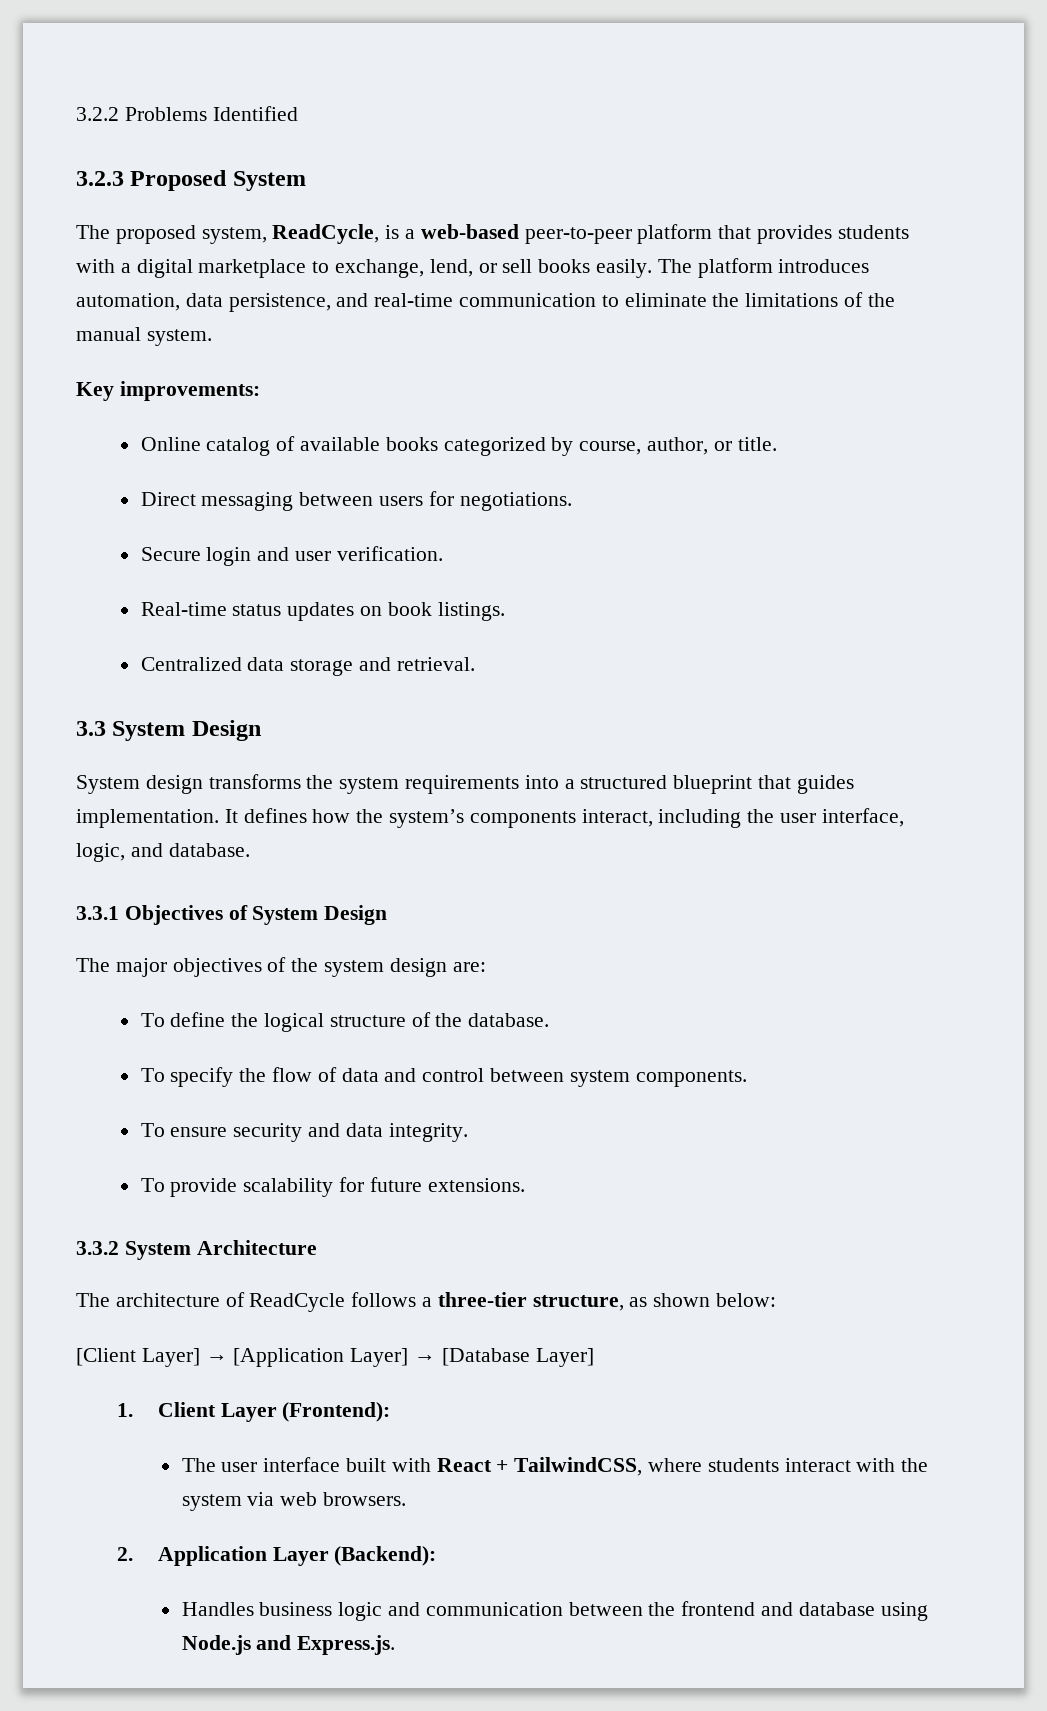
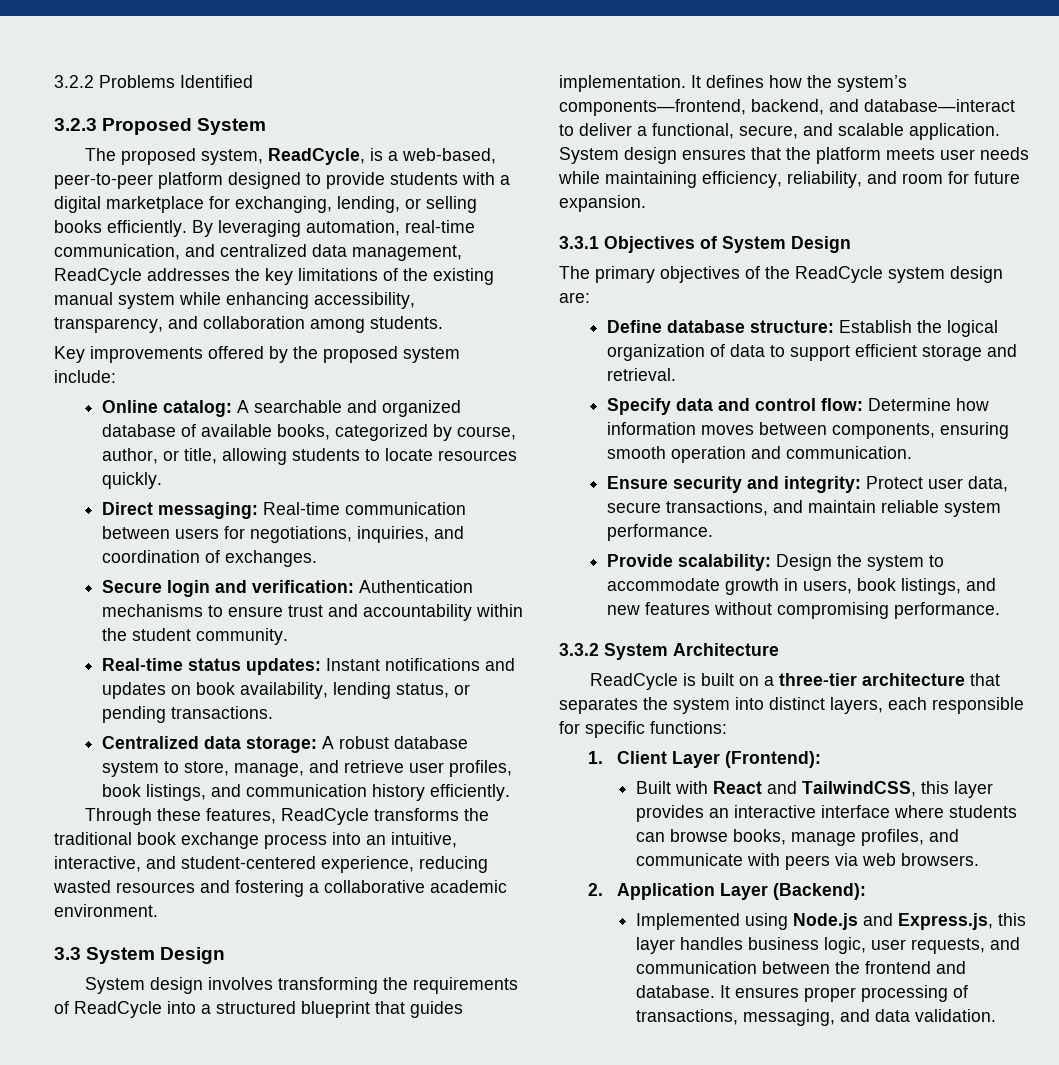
[420,224,519,239] web-based -> [401,148,496,164] web-based,
[718,225,833,244] that provides -> [228,172,385,189] designed to provide
[312,258,870,278] [76,292,895,312] [76,327,212,346] [76,381,260,401] [140,437,271,456] to exchange, lend, or sell books easily. The platform introduces automation, data persistence, and real-time communication to eliminate the limitations of the manual system. // Key improvements: // Online catalog -> [209,196,477,213] [54,220,475,237] [54,244,462,261] [54,268,494,285] [54,292,415,309] [54,316,443,333] [54,346,460,363] [54,370,116,383] [102,400,462,417] [102,424,177,437] for exchanging, lending, or selling books efficiently. By leveraging automation, real-time communication, and centralized data management, ReadCycle addresses the key limitations of the existing manual system while enhancing accessibility, transparency, and collaboration among students. // Key improvements offered by the proposed system include: // Online catalog: A searchable and organized database
[385,437,438,451] books -> [277,424,331,440] books,
[737,437,777,451] [140,491,572,511] [140,546,443,566] [140,602,505,621] [140,657,475,676] title. // Direct messaging between users for negotiations. // Secure login and user verification. // Real-time status updates on book listings. // Centralized data storage and retrieval. -> [184,448,518,465] [102,472,163,489] [102,502,467,519] [102,526,465,543] [102,550,318,567] [102,580,474,597] [102,604,524,621] [102,628,289,645] [102,658,516,675] [102,682,471,699] [102,706,274,723] [102,736,469,753] [102,760,513,777] [102,784,511,801] [84,808,489,825] [54,832,457,849] [54,856,488,873] [53,880,507,897] [54,904,158,917] title, allowing students to locate resources quickly. // Direct messaging: Real-time communication between users for negotiations, inquiries, and coordination of exchanges. // Secure login and verification: Authentication mechanisms to ensure trust and accountability within the student community. // Real-time status updates: Instant notifications and updates on book availability, lending status, or pending transactions. // Centralized data storage: A robust database system to store, manage, and retrieve user profiles, book listings, and communication history efficiently. // Through these features, ReadCycle transforms the traditional book exchange process into an intuitive, interactive, and student-centered experience, reducing wasted resources and fostering a collaborative academic environment.
[208,774,520,794] transforms the system requirements -> [207,977,518,994] [54,1001,162,1018] involves transforming the requirements of ReadCycle
[469,808,904,828] [76,843,250,862] components interact, including the user interface, logic, and database. -> [559,99,1015,116] [559,123,1000,140] [559,147,1029,164] [558,171,1020,188] [559,195,646,212] components—frontend, backend, and database—interact to deliver a functional, secure, and scalable application. System design ensures that the platform meets user needs while maintaining efficiency, reliability, and room for future expansion.
[115,958,167,977] major -> [595,266,655,283] primary
(319, 965) none -> [795,266,883,283] ReadCycle
[140,1012,550,1032] [140,1067,747,1087] [140,1123,468,1142] [140,1177,525,1197] [76,1240,317,1260] [76,1292,777,1312] [76,1348,594,1367] [116,1402,391,1422] [181,1457,929,1476] [181,1494,242,1511] To define the logical structure of the database. // To specify the flow of data and control between system components. // To ensure security and data integrity. // To provide scalability for future extensions. // 3.3.2 System Architecture // The architecture of ReadCycle follows a three-tier structure, as shown below: // [Client Layer] → [Application Layer] → [Database Layer] // 1. Client Layer (Frontend): // The user interface built with React + TailwindCSS, where students interact with the system -> [607,320,999,337] [607,344,1018,361] [607,368,677,381] [607,398,990,415] [607,422,1010,439] [607,446,913,463] [607,476,1009,493] [607,500,1002,517] [607,524,714,541] [607,554,945,571] [607,578,997,595] [607,602,1001,619] [559,643,779,660] [589,673,1000,690] [559,697,1024,714] [559,721,727,738] [587,751,821,768] [636,781,994,798] [636,805,1018,822] [636,829,960,846] [636,853,831,870] Define database structure: Establish the logical organization of data to support efficient storage and retrieval. // Specify data and control flow: Determine how information moves between components, ensuring smooth operation and communication. // Ensure security and integrity: Protect user data, secure transactions, and maintain reliable system performance. // Provide scalability: Design the system to accommodate growth in users, book listings, and new features without compromising performance. // 3.3.2 System Architecture // ReadCycle is built on a three-tier architecture that separates the system into distinct layers, each responsible for specific functions: // 1. Client Layer (Frontend): // Built with React and TailwindCSS, this layer provides an interactive interface where students can browse books, manage profiles, and communicate with peers
[181,1602,383,1621] Handles business logic -> [636,913,1027,930] [636,937,986,954] Implemented using Node.js and Express.js, this layer handles business logic, user requests,
[798,1602,928,1621] [181,1635,396,1655] database using Node.js and Express.js. -> [636,985,969,1002] [636,1009,997,1026] database. It ensures proper processing of transactions, messaging, and data validation.

